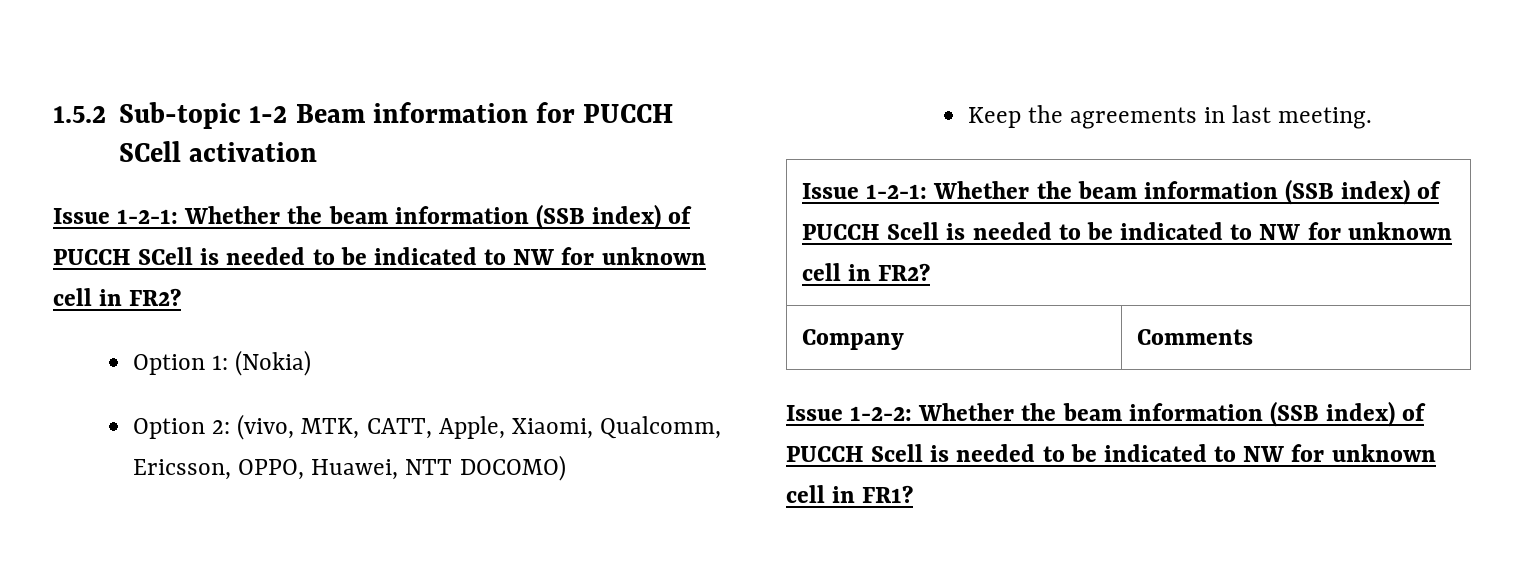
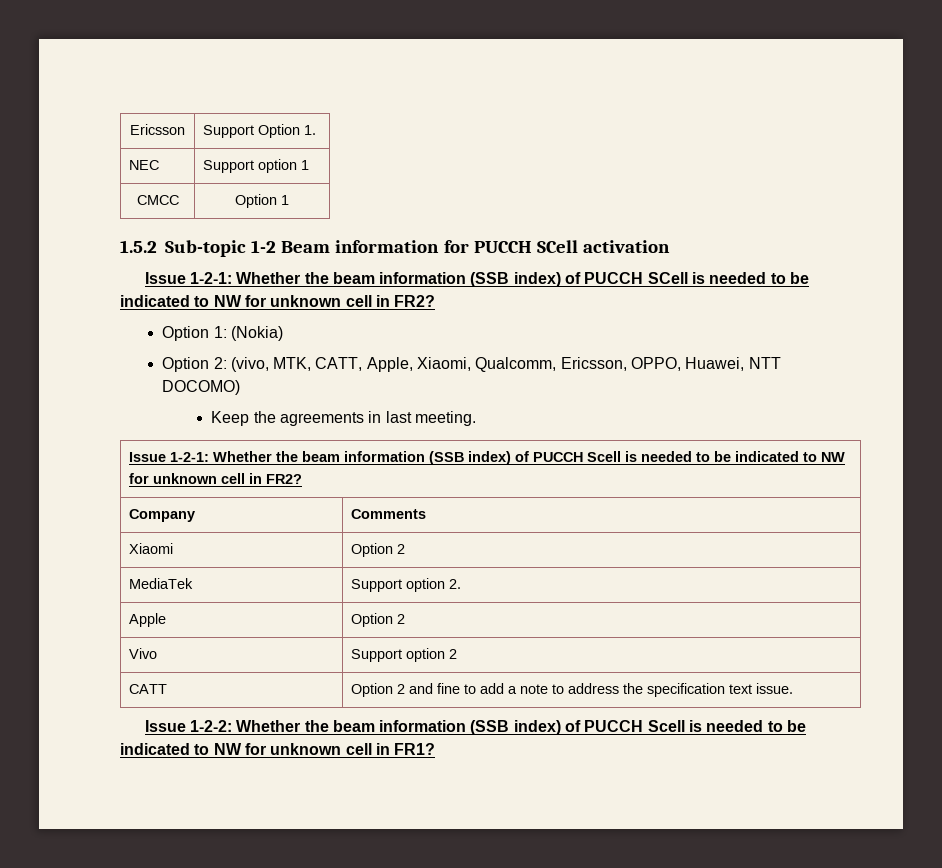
(53, 114) none -> [130,124,185,135] [203,124,317,138] [129,160,160,170] [203,159,310,173] [136,195,179,205] [235,194,289,208] Ericsson | Support Option 1. // NEC | Support option 1 // CMCC | Option 1 //
(1254, 337) none -> [129,543,174,554] [351,543,406,557] [129,578,194,589] [351,578,462,592] [129,613,167,627] [351,613,406,627] [129,648,158,659] [351,648,458,662] [129,684,168,694] [351,683,794,697] // Xiaomi | Option 2 // MediaTek | Support option 2. // Apple | Option 2 // Vivo | Support option 2 // CATT | Option 2 and fine to add a note to address the specification text issue.

